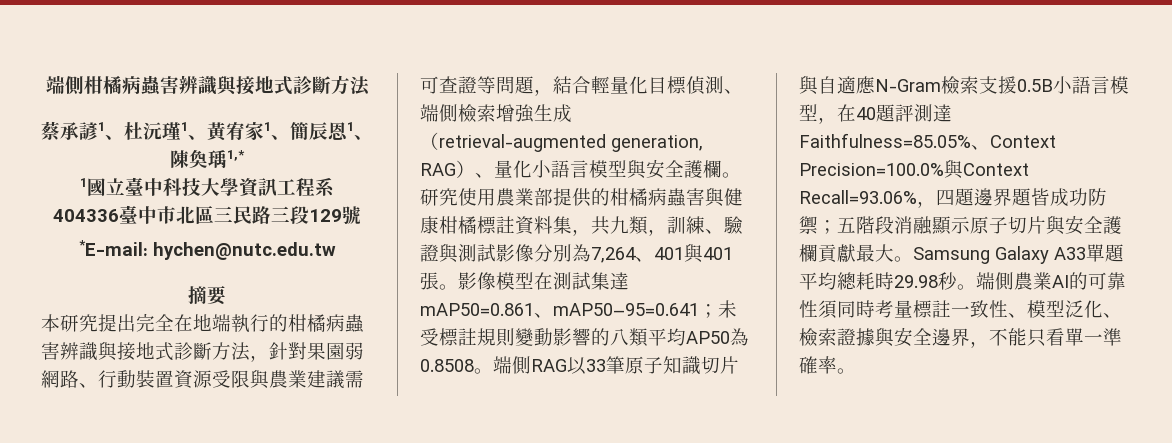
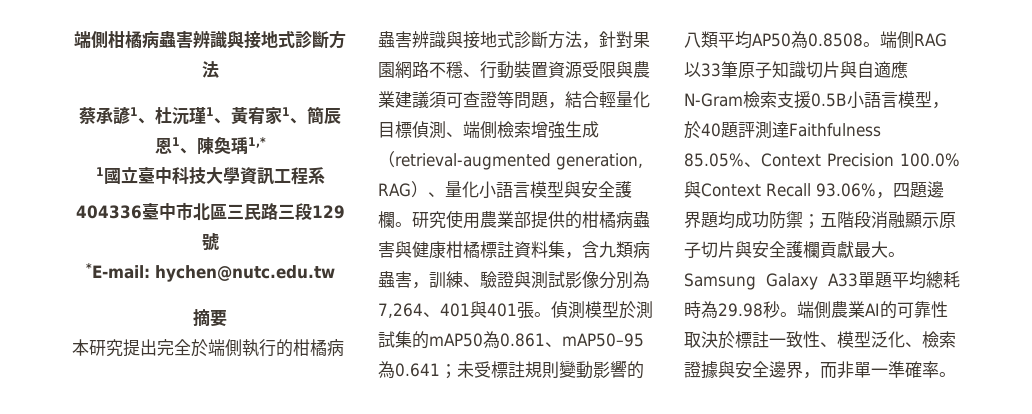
[174,314,231,332] 在地端 -> [191,339,242,357] 於端側
[345,342,364,360] [41,370,79,388] 弱網路 -> [395,61,463,79] 網路不穩
[345,370,364,388] 需 -> [429,91,446,108] 須
[591,216,648,235] 共九類 -> [582,241,650,259] [378,271,412,288] 含九類病蟲害
[458,272,629,290] [420,303,699,318] 影像模型在測試集達mAP50=0.861、mAP50–95=0.641 -> [551,301,653,319] [378,331,644,349] [378,361,440,379] 偵測模型於測試集的mAP50為0.861、mAP50–95為0.641
[837,104,856,122] 在 -> [684,121,701,139] 於
[799,133,1056,150] [799,159,1029,179] [799,190,917,204] Faithfulness=85.05%、Context Precision=100.0%與Context Recall=93.06% -> [789,123,881,137] [684,153,960,167] [684,181,876,198] Faithfulness 85.05%、Context Precision 100.0%與Context Recall 93.06%
[1031,188,1050,206] 皆 -> [718,211,735,229] 均
(894, 281) none -> [701,301,718,319] 為
[818,300,913,319] 須同時考量 -> [684,331,735,349] 取決於
[989,328,1065,347] 不能只看 -> [820,361,854,379] 而非

